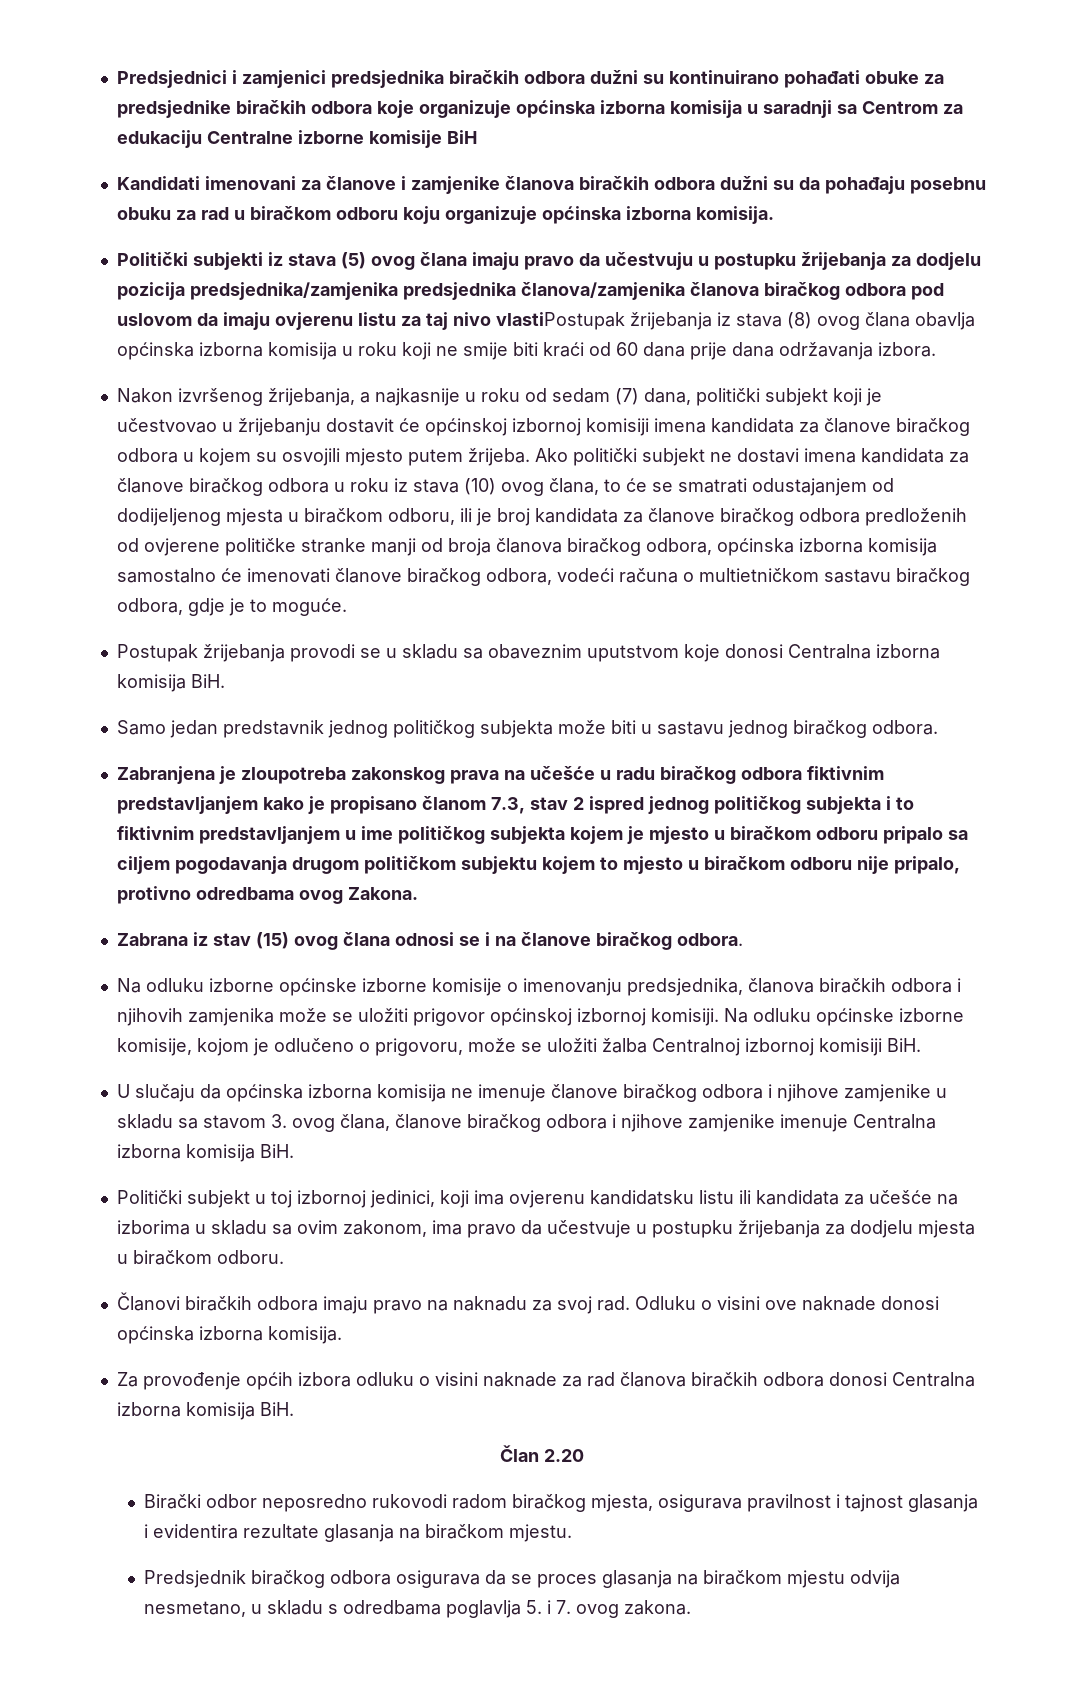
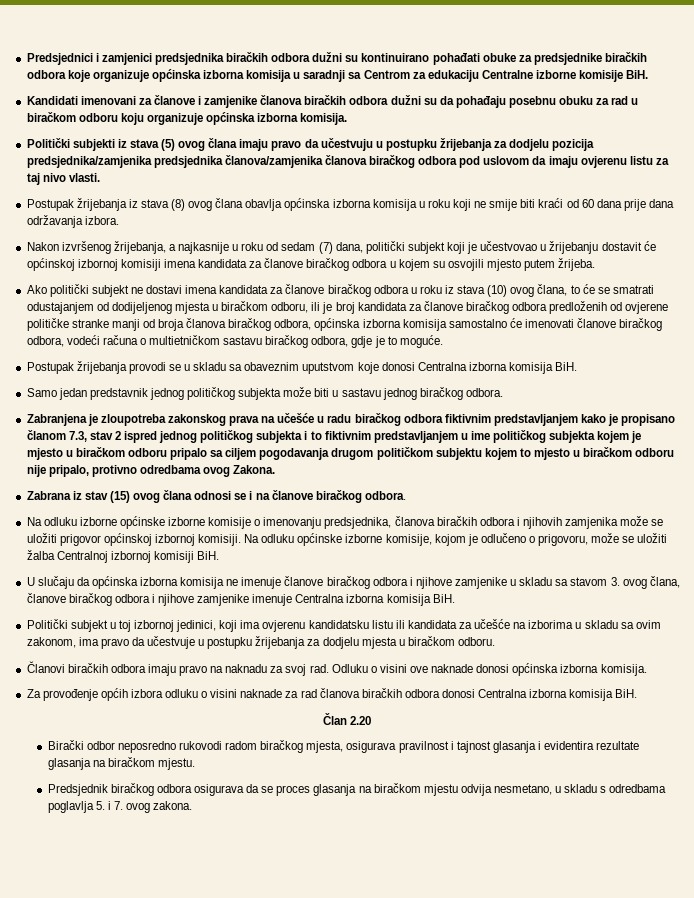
[446,130,477,144] BiH -> [626,70,649,79] BiH.
[495,312,625,330] vlastiPostupak -> [68,173,100,182] [26,199,74,211] vlasti. // Postupak
(530, 457) none -> (596, 264) //

